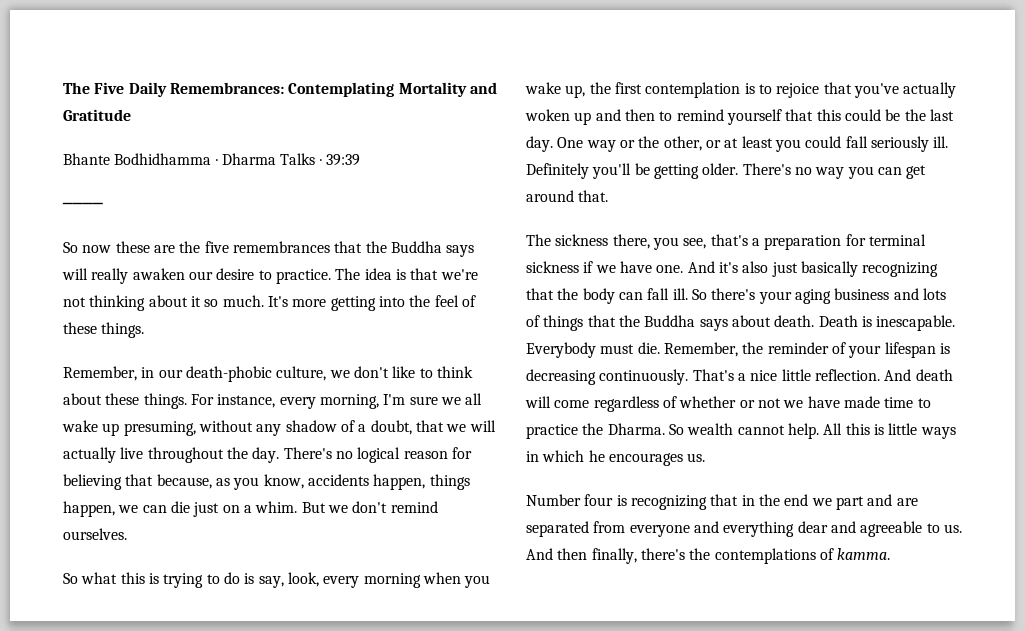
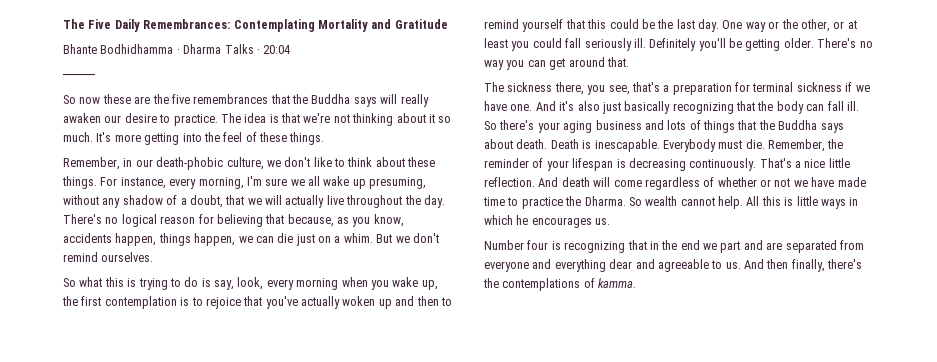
[325,154,360,166] 39:39 -> [263,45,291,54] 20:04

